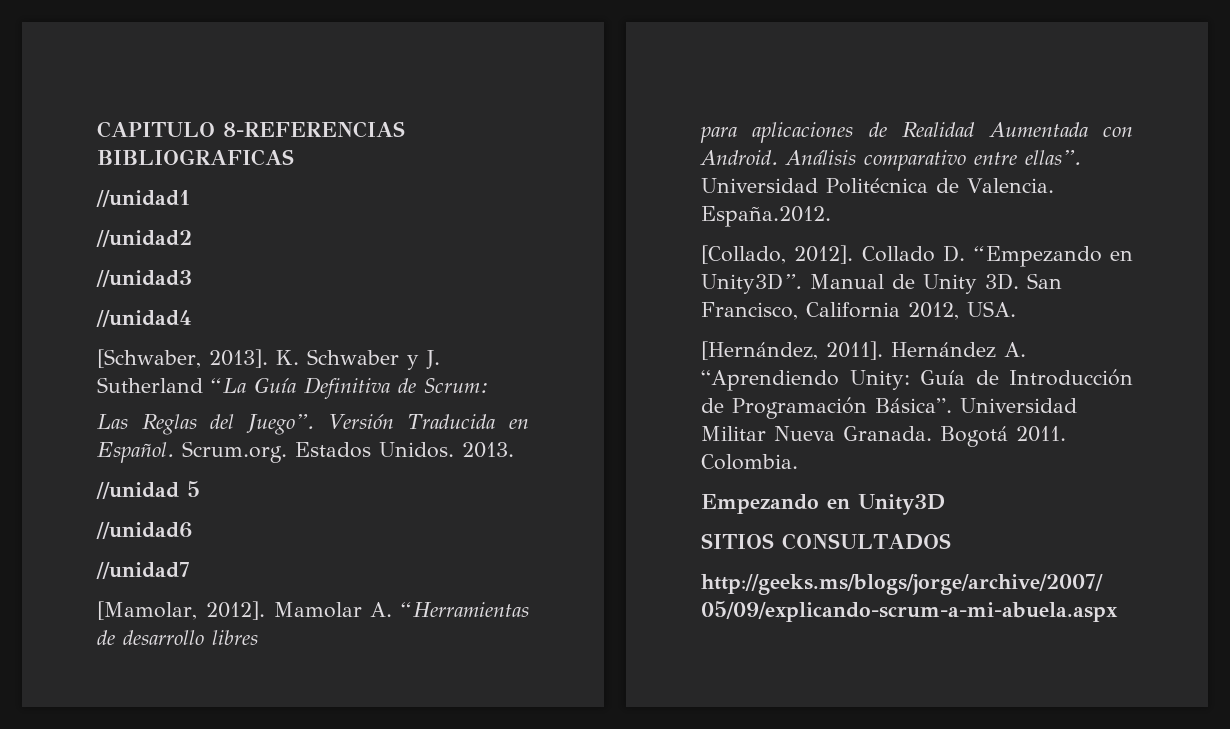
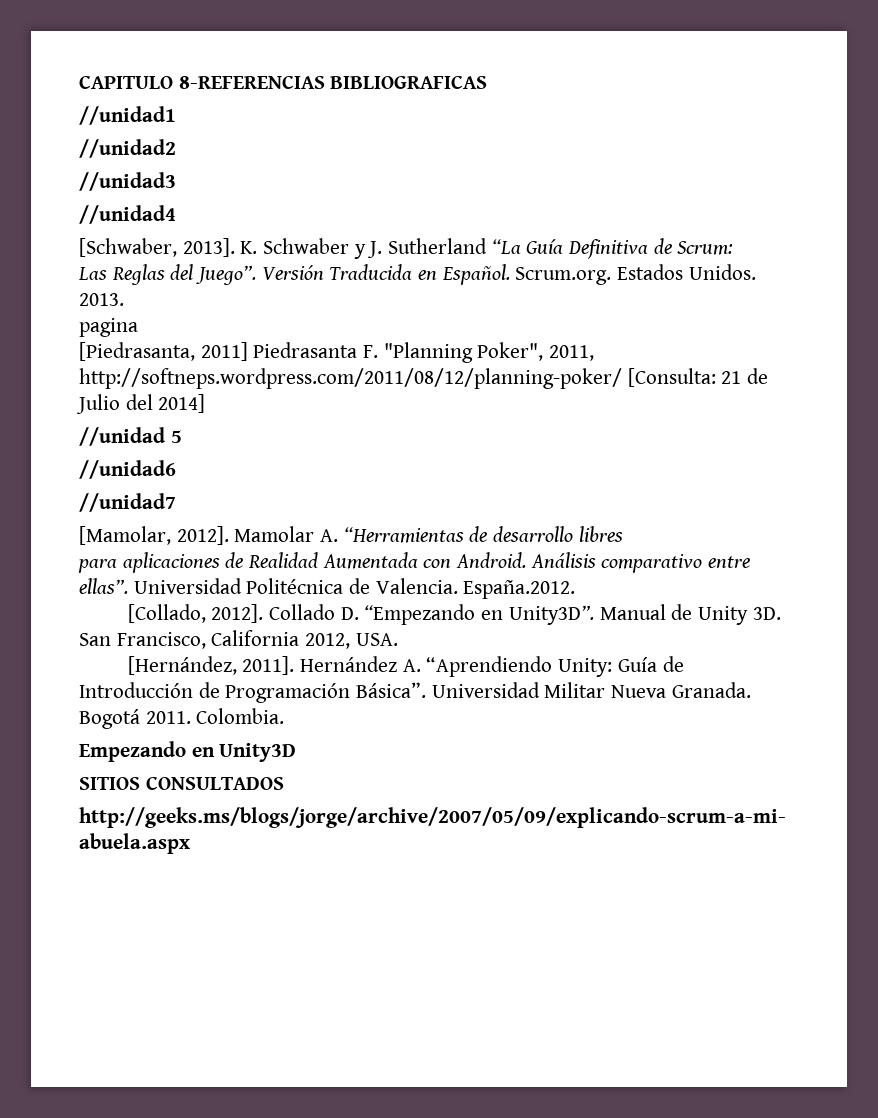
(514, 450) none -> [79,318,138,337] [79,342,595,363] [79,368,769,389] [76,394,206,414] // pagina // [Piedrasanta, 2011] Piedrasanta F. "Planning Poker", 2011, http://softneps.wordpress.com/2011/08/12/planning-poker/ [Consulta: 21 de Julio del 2014]

